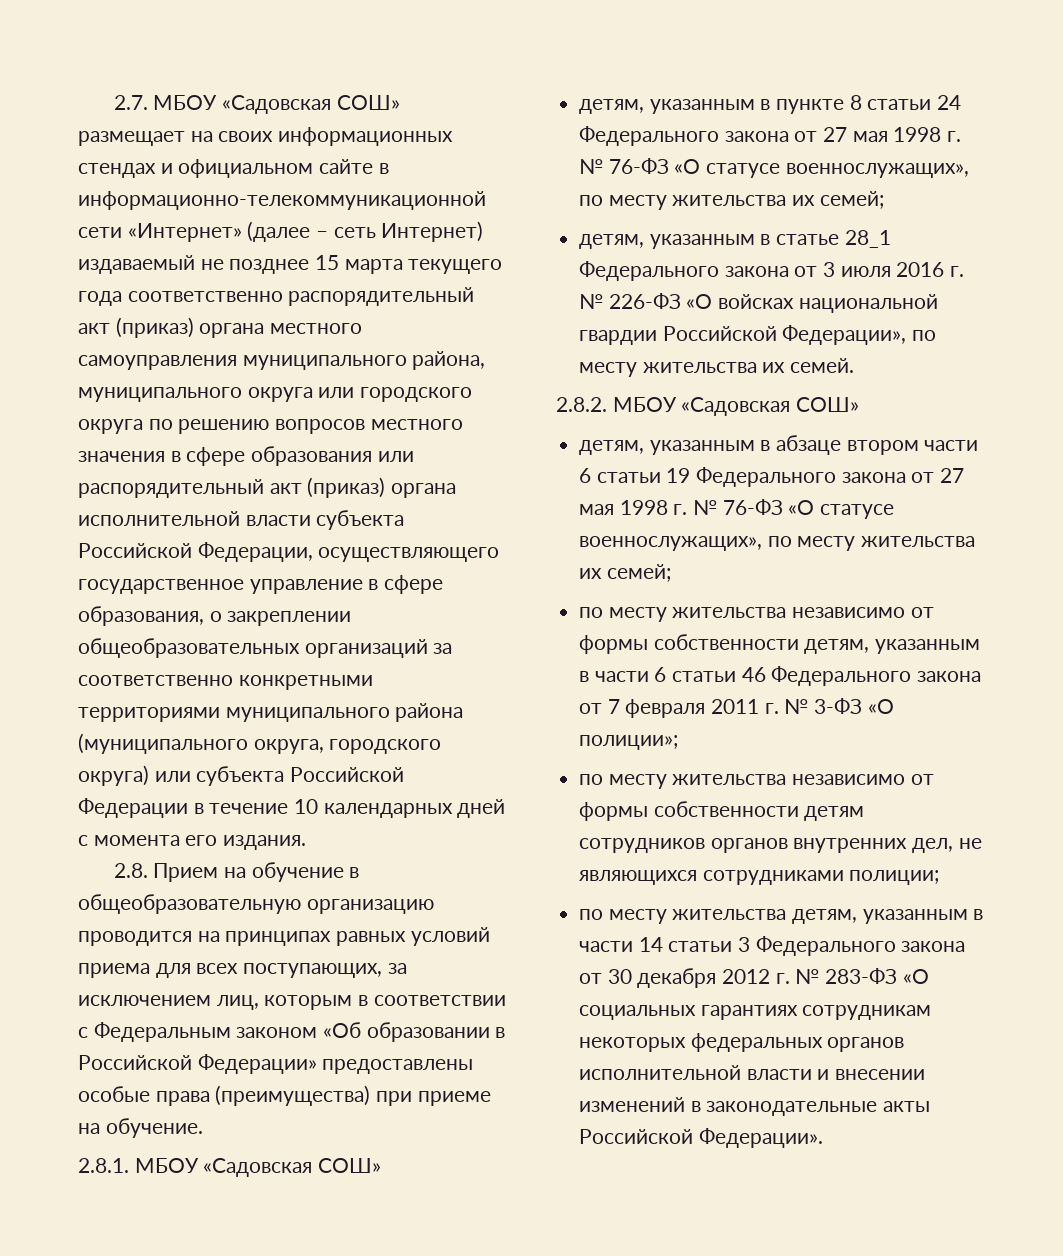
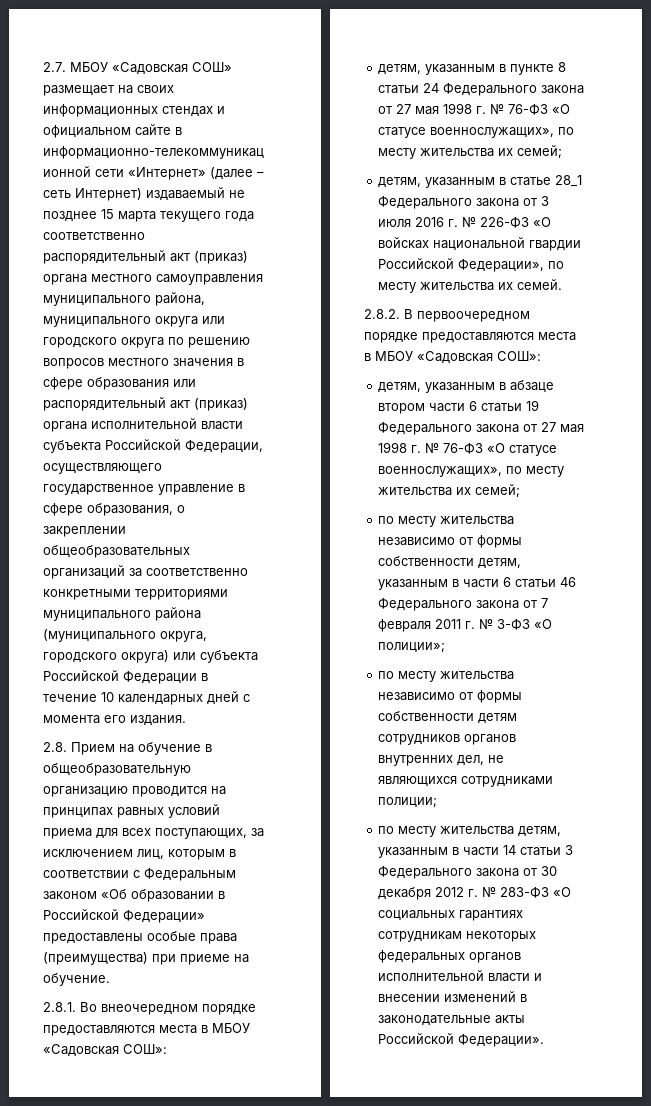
[134,1158,382,1177] МБОУ «Садовская СОШ» -> [80,1002,256,1015] [43,1023,250,1036] [43,1044,167,1057] Во внеочередном порядке предоставляются места в МБОУ «Садовская СОШ»:
[612,397,860,416] МБОУ «Садовская СОШ» -> [404,309,530,322] [364,332,576,343] [364,351,541,364] В первоочередном порядке предоставляются места в МБОУ «Садовская СОШ»:

